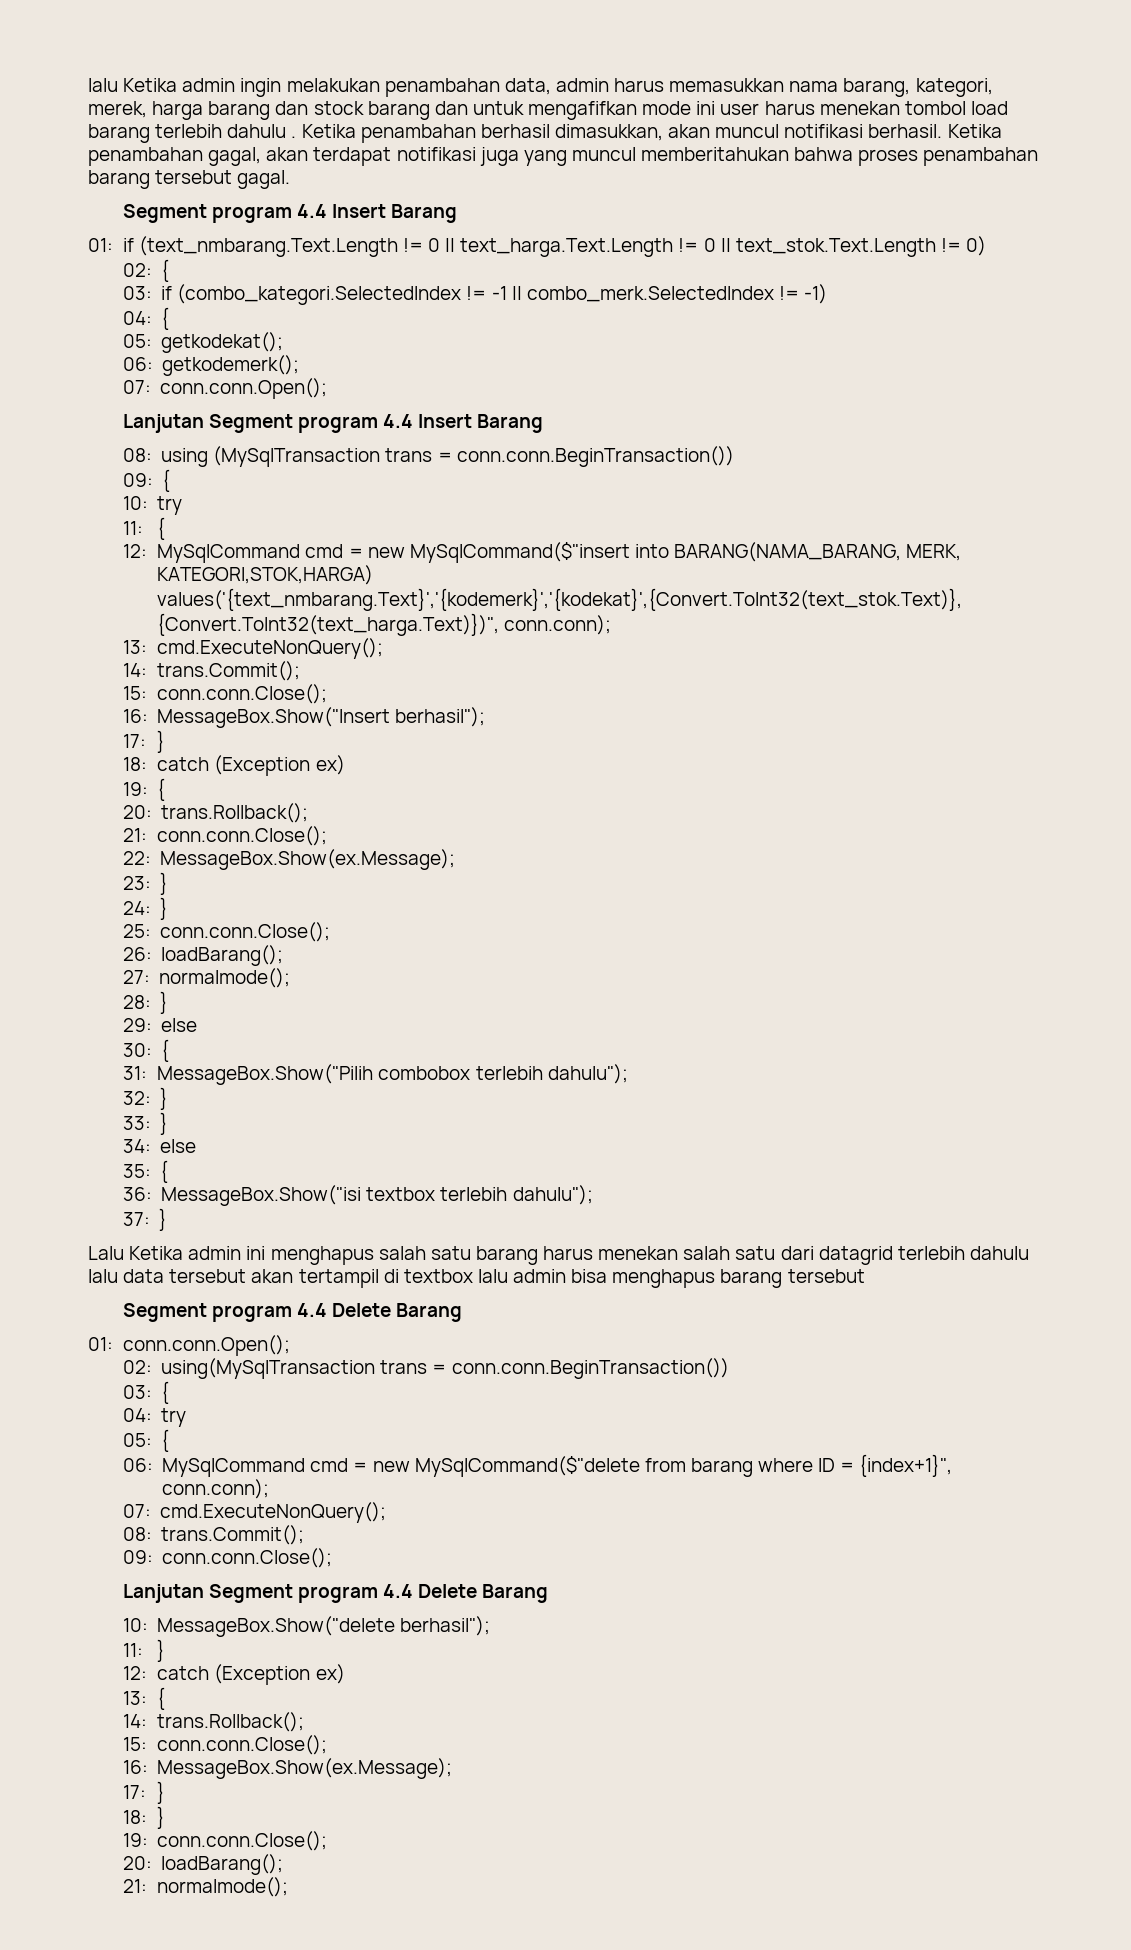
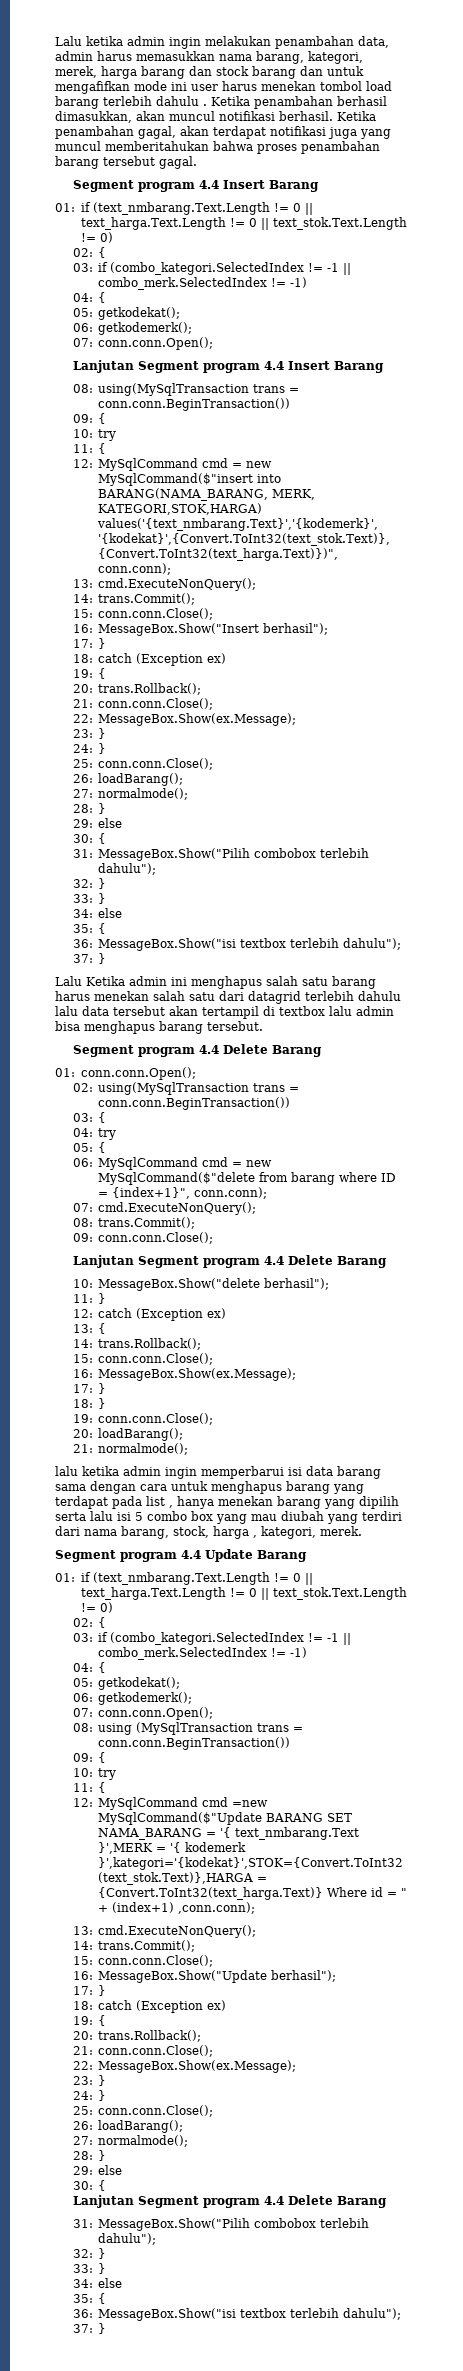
[88,78,178,92] lalu Ketika -> [55,36,123,46] Lalu ketika
[161,446,381,467] using (MySqlTransaction -> [98,383,250,396] using(MySqlTransaction
[787,1269,865,1283] tersebut -> [207,1021,263,1031] tersebut.
(289, 1887) none -> [55,1466,381,1479] [55,1481,364,1494] [55,1496,399,1509] [55,1511,402,1524] [55,1526,362,1539] [55,1549,307,1562] [55,1572,313,1585] [80,1587,407,1600] [80,1602,113,1613] [72,1617,107,1628] [72,1632,352,1645] [98,1647,308,1660] [72,1662,107,1673] [72,1677,181,1690] [72,1692,193,1705] [72,1707,214,1720] [72,1722,304,1735] [98,1737,291,1750] [72,1752,107,1763] [72,1768,117,1780] [72,1782,107,1793] [72,1797,269,1810] [98,1812,353,1825] [98,1827,360,1840] [98,1842,247,1854] [98,1857,404,1870] [98,1872,268,1885] [98,1887,408,1900] [98,1902,256,1914] [72,1925,257,1938] [72,1940,196,1952] [72,1955,214,1967] [72,1970,337,1983] [72,1985,107,1996] [72,2000,227,2013] [72,2015,107,2026] [72,2030,202,2042] [72,2045,214,2057] [72,2060,297,2073] [72,2075,107,2086] [72,2090,107,2101] [72,2105,214,2117] [72,2120,184,2133] [72,2135,189,2147] [72,2150,107,2161] [72,2165,123,2175] [72,2180,107,2191] [72,2195,387,2208] [72,2218,370,2231] [98,2233,157,2245] [72,2248,107,2259] [72,2263,107,2274] [72,2278,123,2288] [72,2293,107,2304] [72,2308,402,2321] [72,2323,107,2334] // lalu ketika admin ingin memperbarui isi data barang sama dengan cara untuk menghapus barang yang terdapat pada list , hanya menekan barang yang dipilih serta lalu isi 5 combo box yang mau diubah yang terdiri dari nama barang, stock, harga , kategori, merek. // Segment program 4.4 Update Barang // 01: if (text_nmbarang.Text.Length != 0 || text_harga.Text.Length != 0 || text_stok.Text.Length != 0) // 02: { // 03: if (combo_kategori.SelectedIndex != -1 || combo_merk.SelectedIndex != -1) // 04: { // 05: getkodekat(); // 06: getkodemerk(); // 07: conn.conn.Open(); // 08: using (MySqlTransaction trans = conn.conn.BeginTransaction()) // 09: { // 10: try // 11: { // 12: MySqlCommand cmd =new MySqlCommand($"Update BARANG SET NAMA_BARANG = '{ text_nmbarang.Text }',MERK = '{ kodemerk }',kategori='{kodekat}',STOK={Convert.ToInt32 (text_stok.Text)},HARGA = {Convert.ToInt32(text_harga.Text)} Where id = " + (index+1) ,conn.conn); // 13: cmd.ExecuteNonQuery(); // 14: trans.Commit(); // 15: conn.conn.Close(); // 16: MessageBox.Show("Update berhasil"); // 17: } // 18: catch (Exception ex) // 19: { // 20: trans.Rollback(); // 21: conn.conn.Close(); // 22: MessageBox.Show(ex.Message); // 23: } // 24: } // 25: conn.conn.Close(); // 26: loadBarang(); // 27: normalmode(); // 28: } // 29: else // 30: { // Lanjutan Segment program 4.4 Delete Barang // 31: MessageBox.Show("Pilih combobox terlebih dahulu"); // 32: } // 33: } // 34: else // 35: { // 36: MessageBox.Show("isi textbox terlebih dahulu"); // 37: }

